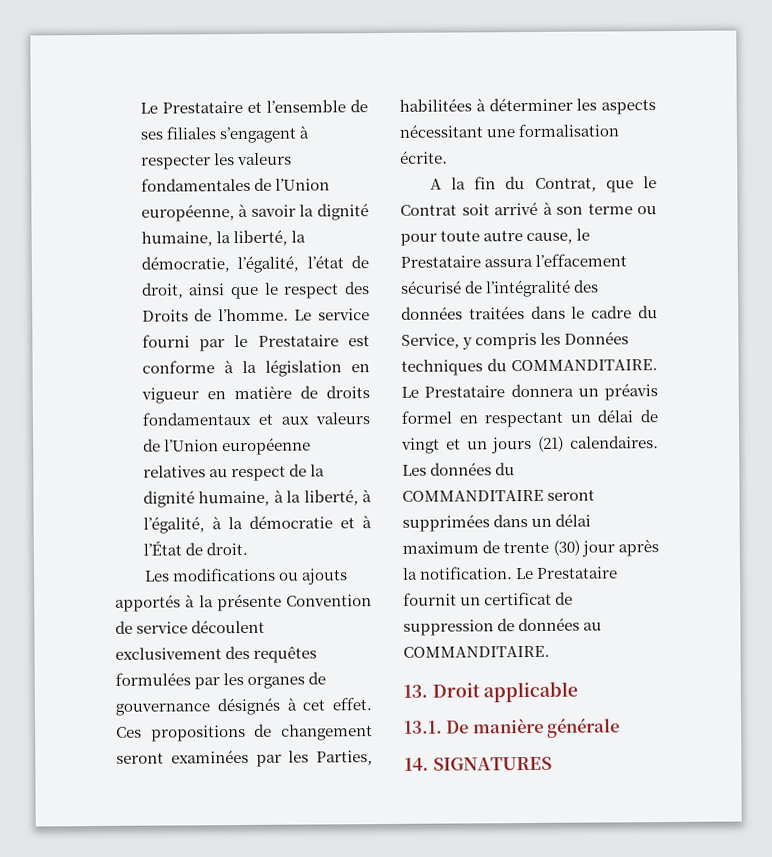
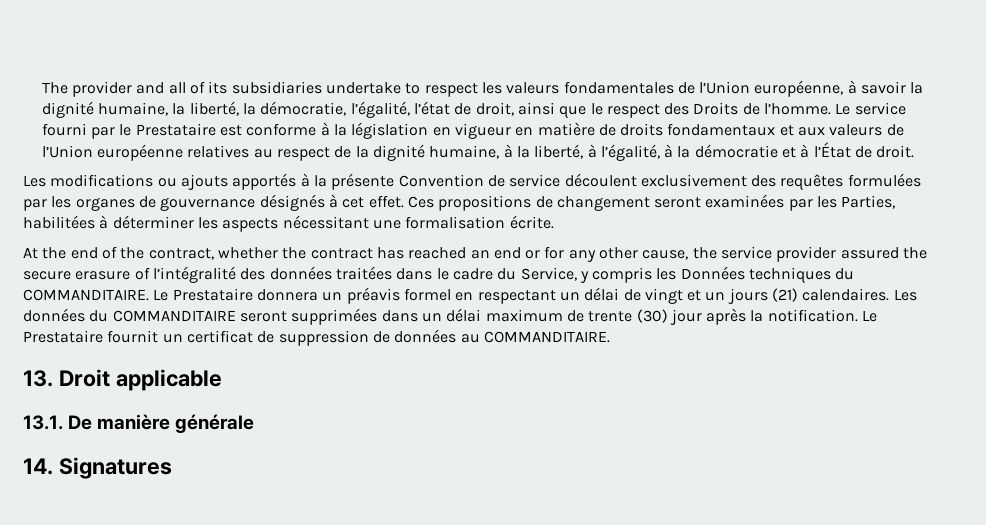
[139,99,368,114] [139,125,309,144] [140,154,211,170] Le Prestataire et l’ensemble de ses filiales s’engagent à respecter -> [41,81,478,97] The provider and all of its subsidiaries undertake to respect
[429,176,657,193] [400,201,657,216] [400,228,591,246] [400,253,628,268] [400,280,484,294] A la fin du Contrat, que le Contrat soit arrivé à son terme ou pour toute autre cause, le Prestataire assura l’effacement sécurisé de -> [23,246,928,262] [23,267,150,280] At the end of the contract, whether the contract has reached an end or for any other cause, the service provider assured the secure erasure of
[432,756,552,771] SIGNATURES -> [58,457,172,479] Signatures

